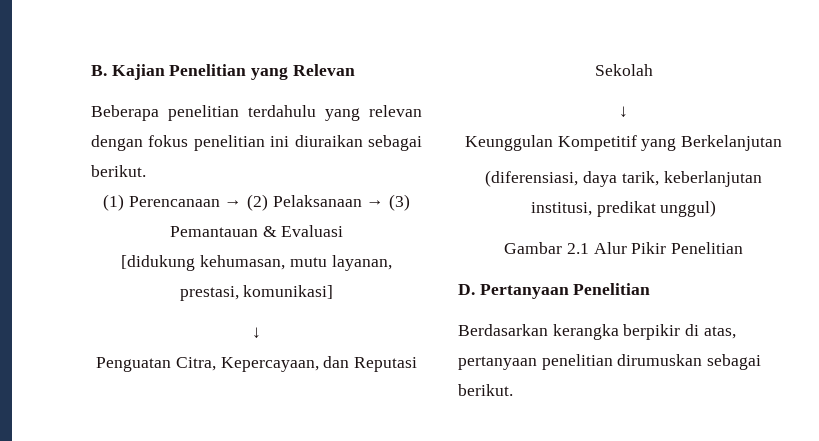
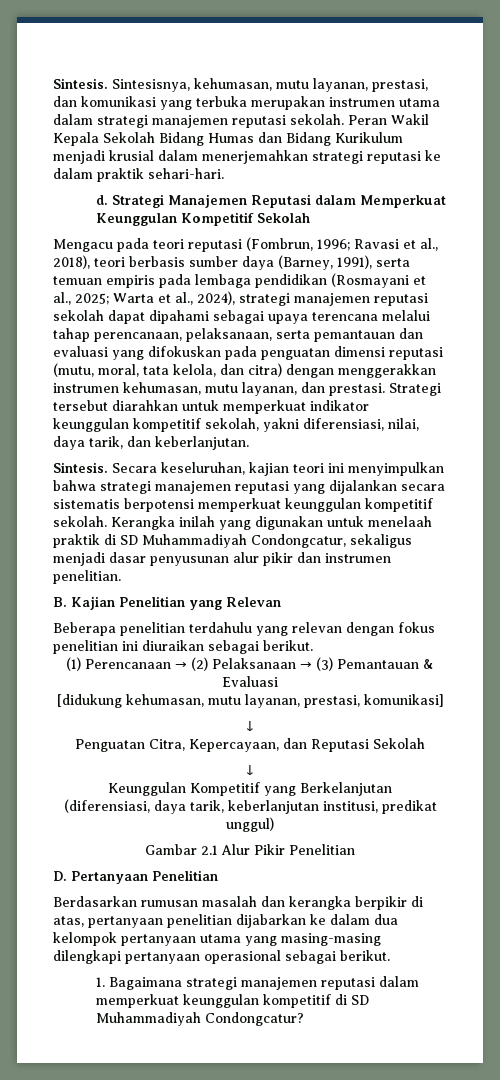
(91, 70) none -> [53,78,428,92] [53,96,440,110] [53,114,429,128] [53,132,403,146] [53,150,441,164] [53,168,224,182] [96,194,447,208] [96,212,311,226] [53,237,438,252] [53,255,410,270] [53,273,426,288] [53,291,428,306] [53,310,430,324] [53,328,423,342] [53,346,443,360] [53,363,436,378] [53,382,441,396] [53,400,369,414] [53,418,419,432] [53,436,249,450] [53,462,444,476] [53,480,445,494] [53,498,433,512] [53,516,432,530] [53,534,412,548] [53,552,391,566] [53,570,121,584] Sintesis. Sintesisnya, kehumasan, mutu layanan, prestasi, dan komunikasi yang terbuka merupakan instrumen utama dalam strategi manajemen reputasi sekolah. Peran Wakil Kepala Sekolah Bidang Humas dan Bidang Kurikulum menjadi krusial dalam menerjemahkan strategi reputasi ke dalam praktik sehari-hari. // d. Strategi Manajemen Reputasi dalam Memperkuat Keunggulan Kompetitif Sekolah // Mengacu pada teori reputasi (Fombrun, 1996; Ravasi et al., 2018), teori berbasis sumber daya (Barney, 1991), serta temuan empiris pada lembaga pendidikan (Rosmayani et al., 2025; Warta et al., 2024), strategi manajemen reputasi sekolah dapat dipahami sebagai upaya terencana melalui tahap perencanaan, pelaksanaan, serta pemantauan dan evaluasi yang difokuskan pada penguatan dimensi reputasi (mutu, moral, tata kelola, dan citra) dengan menggerakkan instrumen kehumasan, mutu layanan, dan prestasi. Strategi tersebut diarahkan untuk memperkuat indikator keunggulan kompetitif sekolah, yakni diferensiasi, nilai, daya tarik, dan keberlanjutan. // Sintesis. Secara keseluruhan, kajian teori ini menyimpulkan bahwa strategi manajemen reputasi yang dijalankan secara sistematis berpotensi memperkuat keunggulan kompetitif sekolah. Kerangka inilah yang digunakan untuk menelaah praktik di SD Muhammadiyah Condongcatur, sekaligus menjadi dasar penyusunan alur pikir dan instrumen penelitian. //
(548, 330) none -> [141,896,285,907] rumusan masalah dan
[617,354,762,370] [458,384,513,396] dirumuskan sebagai berikut. -> [236,914,398,928] [53,932,381,946] [53,950,390,964] [96,976,420,990] [96,994,370,1008] [96,1012,305,1026] dijabarkan ke dalam dua kelompok pertanyaan utama yang masing-masing dilengkapi pertanyaan operasional sebagai berikut. // 1. Bagaimana strategi manajemen reputasi dalam memperkuat keunggulan kompetitif di SD Muhammadiyah Condongcatur?

